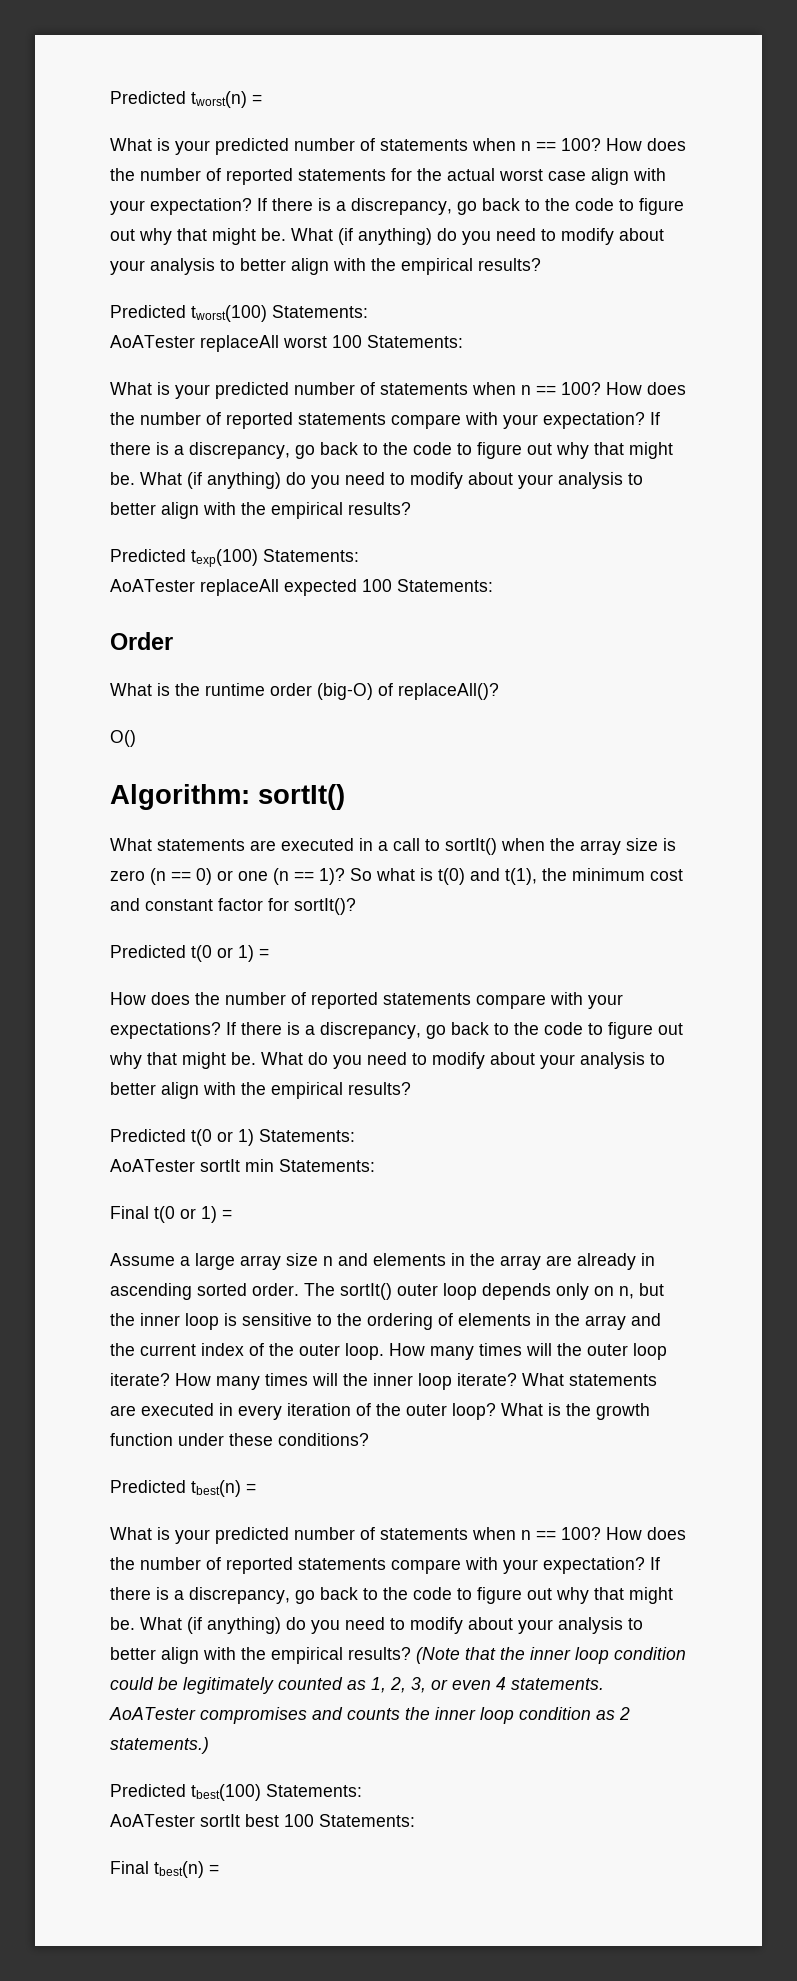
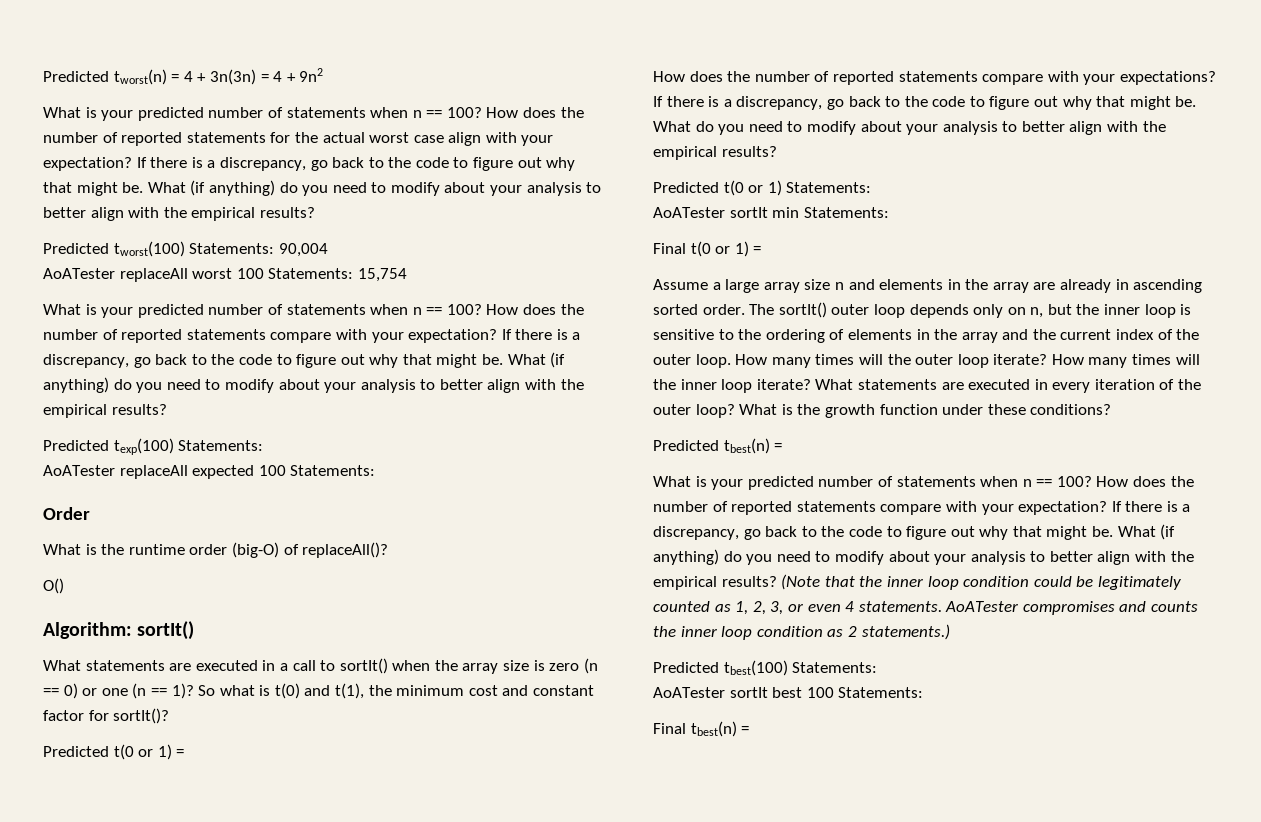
(262, 99) none -> [183,68,324,85] 4 + 3n(3n) = 4 + 9n2
(368, 311) none -> [278,243,328,257] 90,004
(463, 341) none -> [357,268,407,282] 15,754

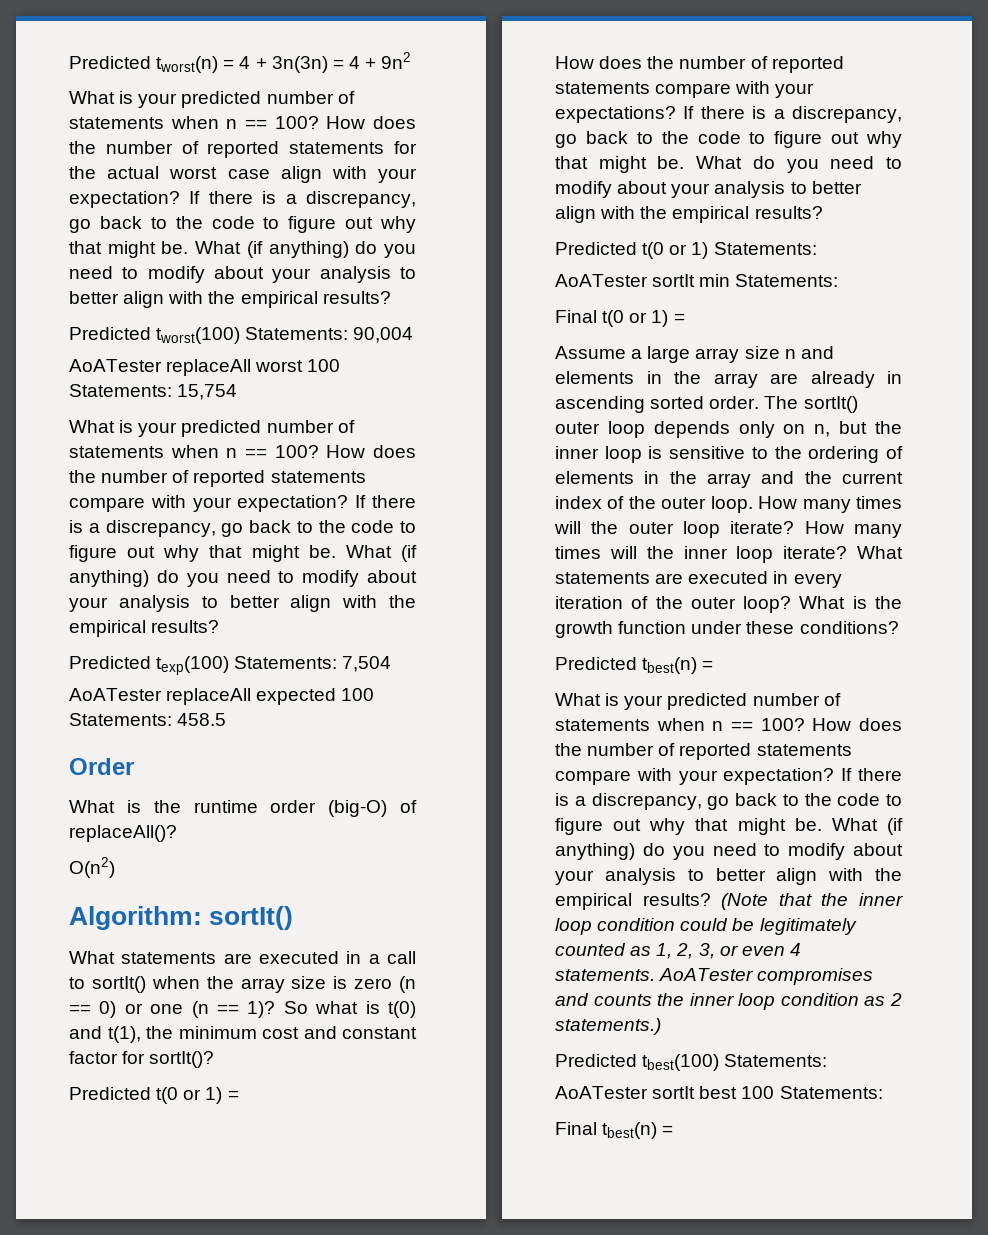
(264, 445) none -> [342,656,392,672] 7,504
(376, 470) none -> [177,713,227,726] 458.5
[43,578,64,594] O() -> [69,857,115,878] O(n2)

